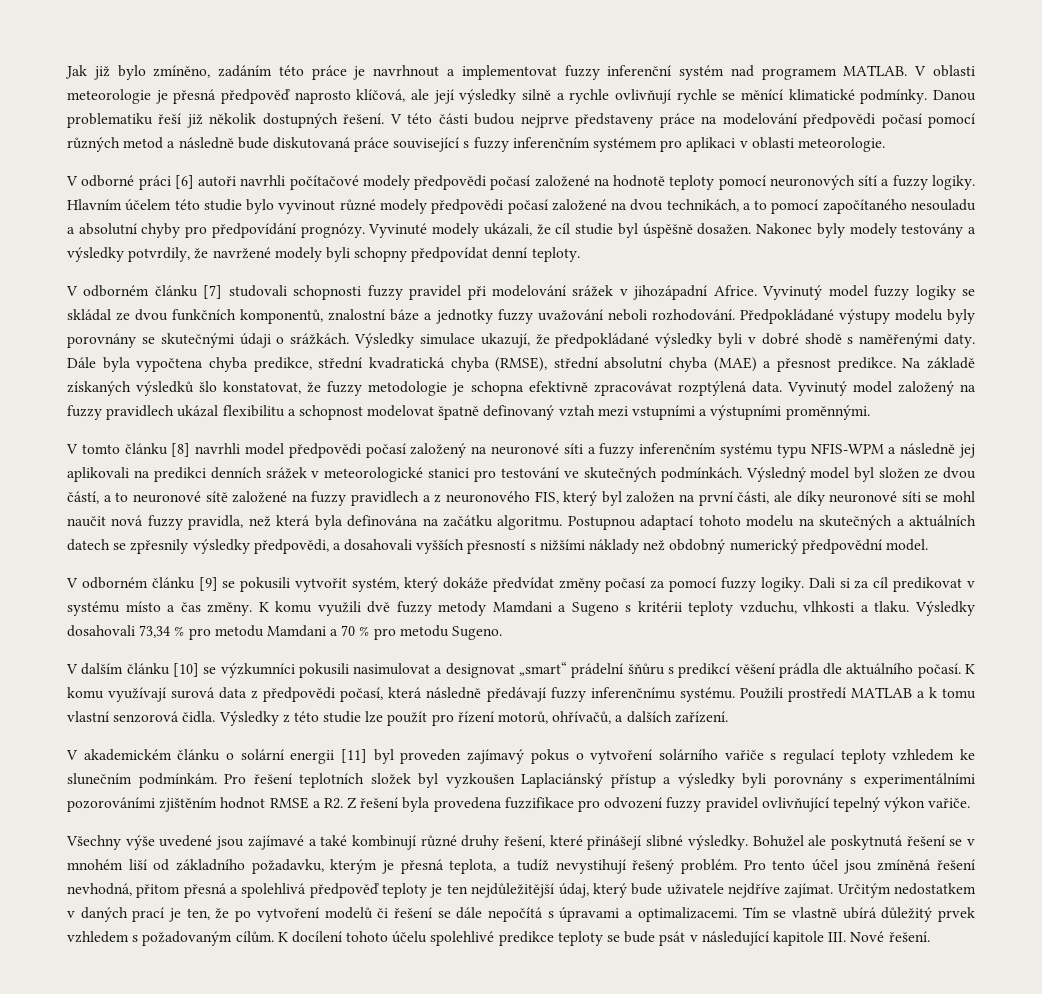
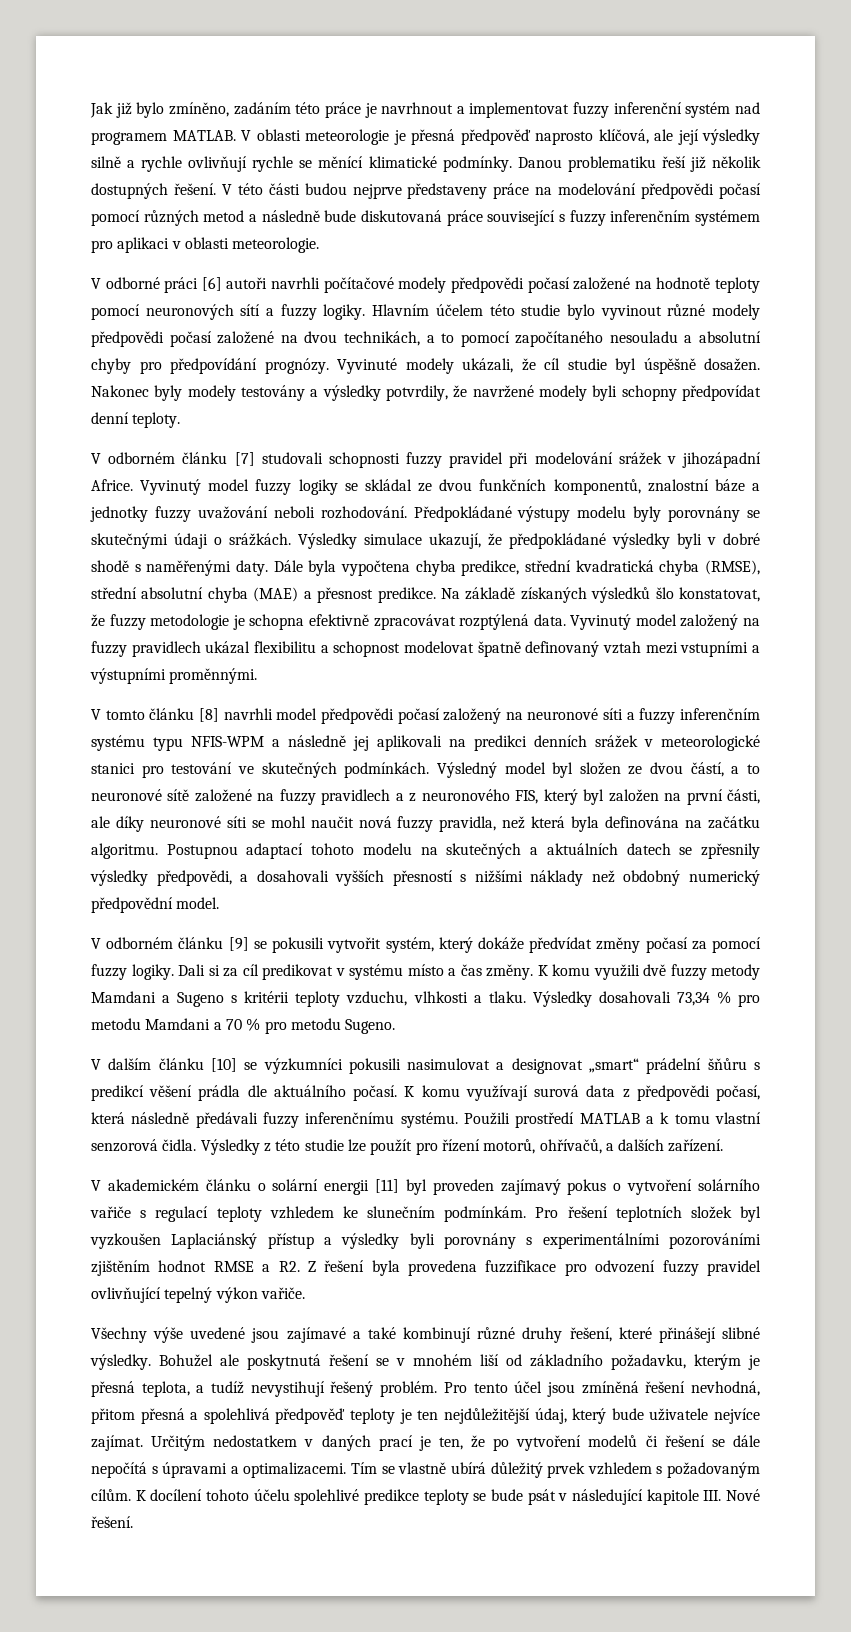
[486,687,546,702] předávají -> [195,1112,258,1128] předávali
[727,883,780,898] nejdříve -> [714,1408,761,1424] nejvíce

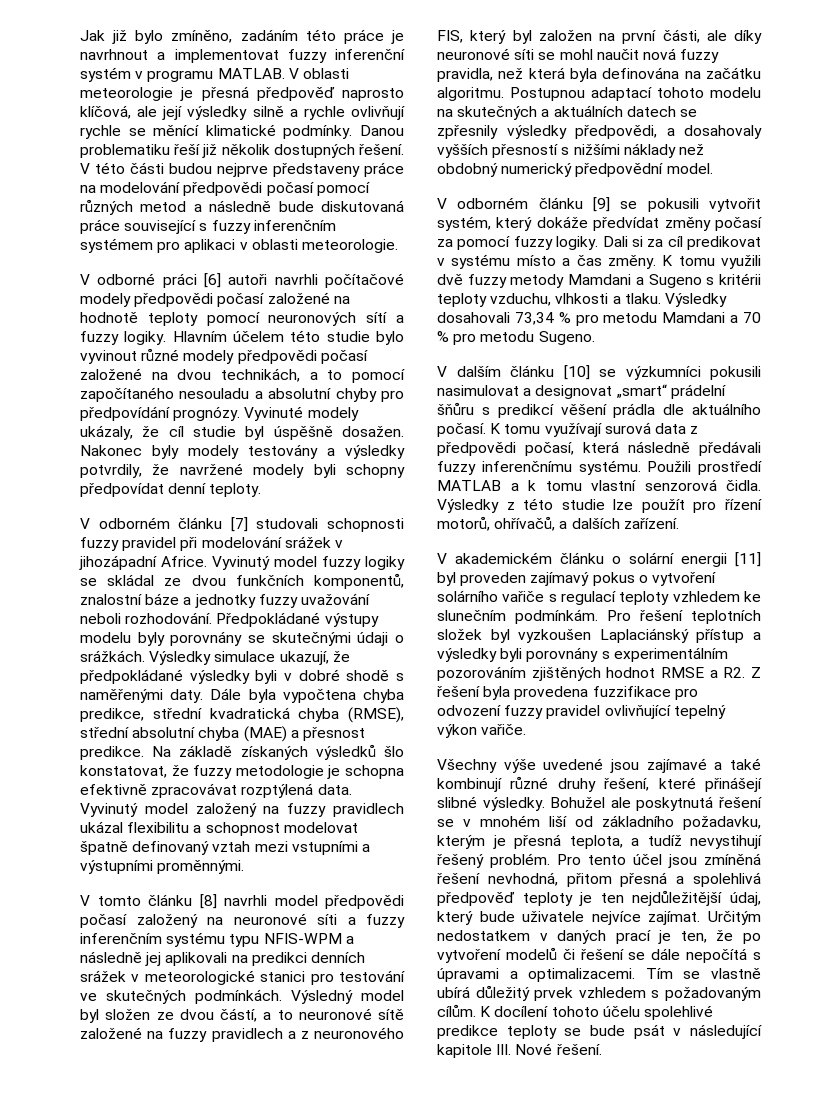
[735,102,760,114] [91,132,167,145] nad programem -> [135,70,214,82] v programu
[462,358,513,373] ukázali, -> [80,425,133,440] ukázaly,
[256,870,329,882] dosahovali -> [684,125,762,139] dosahovaly
[552,964,590,976] komu -> [678,256,715,266] tomu
[421,1085,460,1097] komu -> [504,424,541,434] tomu
[542,1233,761,1249] [91,1260,150,1276] experimentálními pozorováními zjištěním -> [613,647,728,662] [437,666,601,681] experimentálním pozorováním zjištěných

